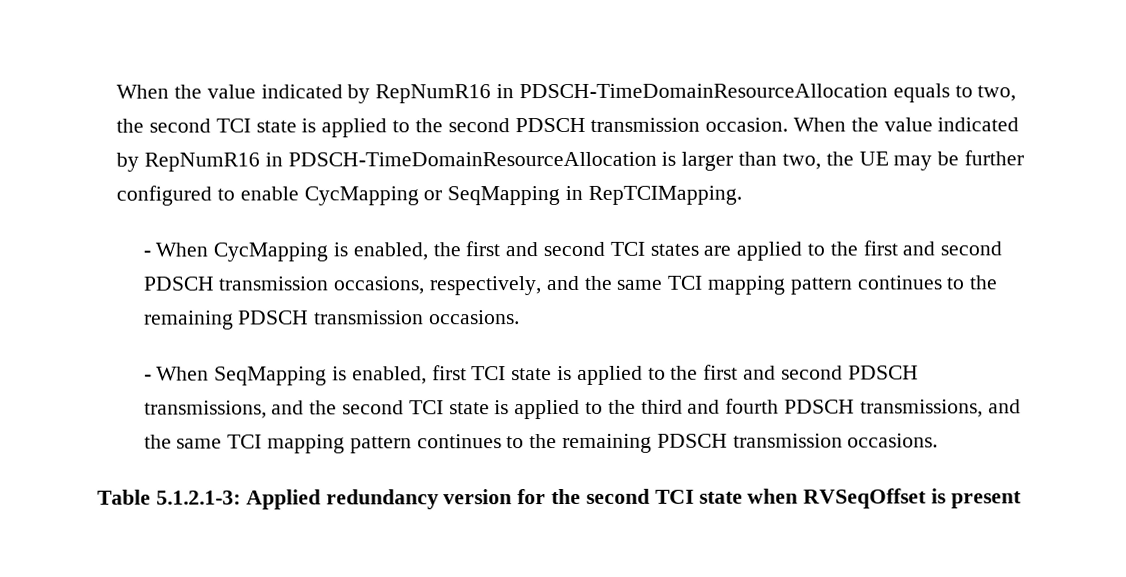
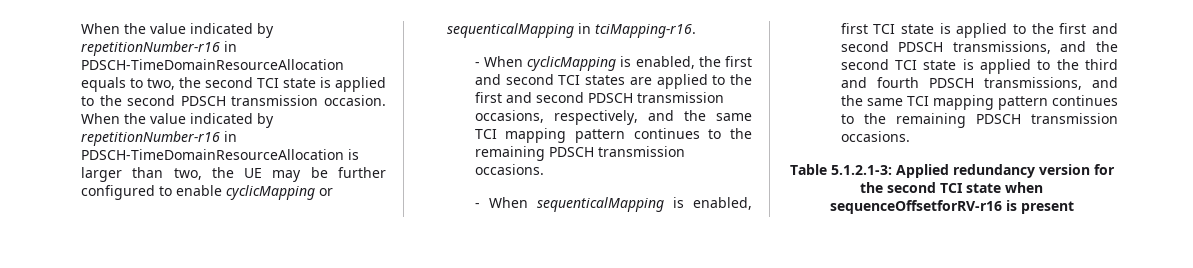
[116,84,492,104] When the value indicated by RepNumR16 -> [80,23,274,38] [80,41,220,56] When the value indicated by repetitionNumber-r16
[144,152,261,172] RepNumR16 -> [80,131,220,146] repetitionNumber-r16
[303,185,742,206] [142,242,329,262] CycMapping or SeqMapping in RepTCIMapping. // - When CycMapping -> [225,185,333,200] [446,23,696,38] [474,56,617,71] cyclicMapping or sequenticalMapping in tciMapping-r16. // - When cyclicMapping
[214,366,328,386] SeqMapping -> [536,197,664,212] sequenticalMapping
[803,488,928,509] RVSeqOffset -> [829,200,1002,214] sequenceOffsetforRV-r16

